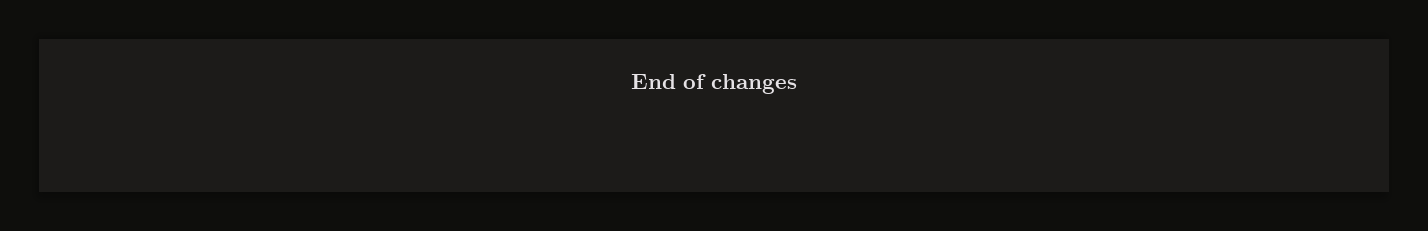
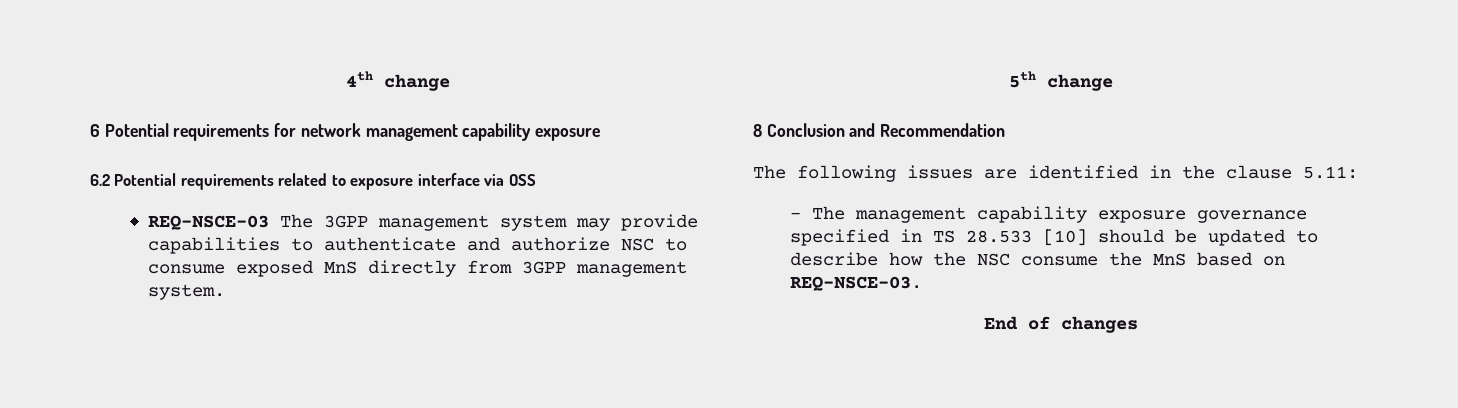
(631, 81) none -> [345,71,450,91] [90,123,601,141] [90,173,536,190] [147,214,698,231] [147,237,687,254] [147,260,687,277] [147,284,225,300] [1008,71,1113,91] [753,123,1006,137] [753,165,1358,182] [789,206,1307,223] [789,229,1318,246] [789,252,1285,266] [789,276,922,291] 4th change // 6 Potential requirements for network management capability exposure // 6.2 Potential requirements related to exposure interface via OSS // REQ-NSCE-03 The 3GPP management system may provide capabilities to authenticate and authorize NSC to consume exposed MnS directly from 3GPP management system. // 5th change // 8 Conclusion and Recommendation // The following issues are identified in the clause 5.11: // - The management capability exposure governance specified in TS 28.533 [10] should be updated to describe how the NSC consume the MnS based on REQ-NSCE-03. //

